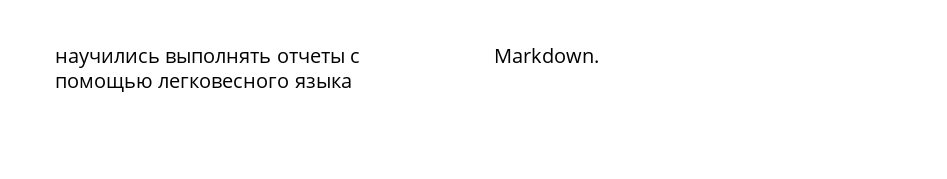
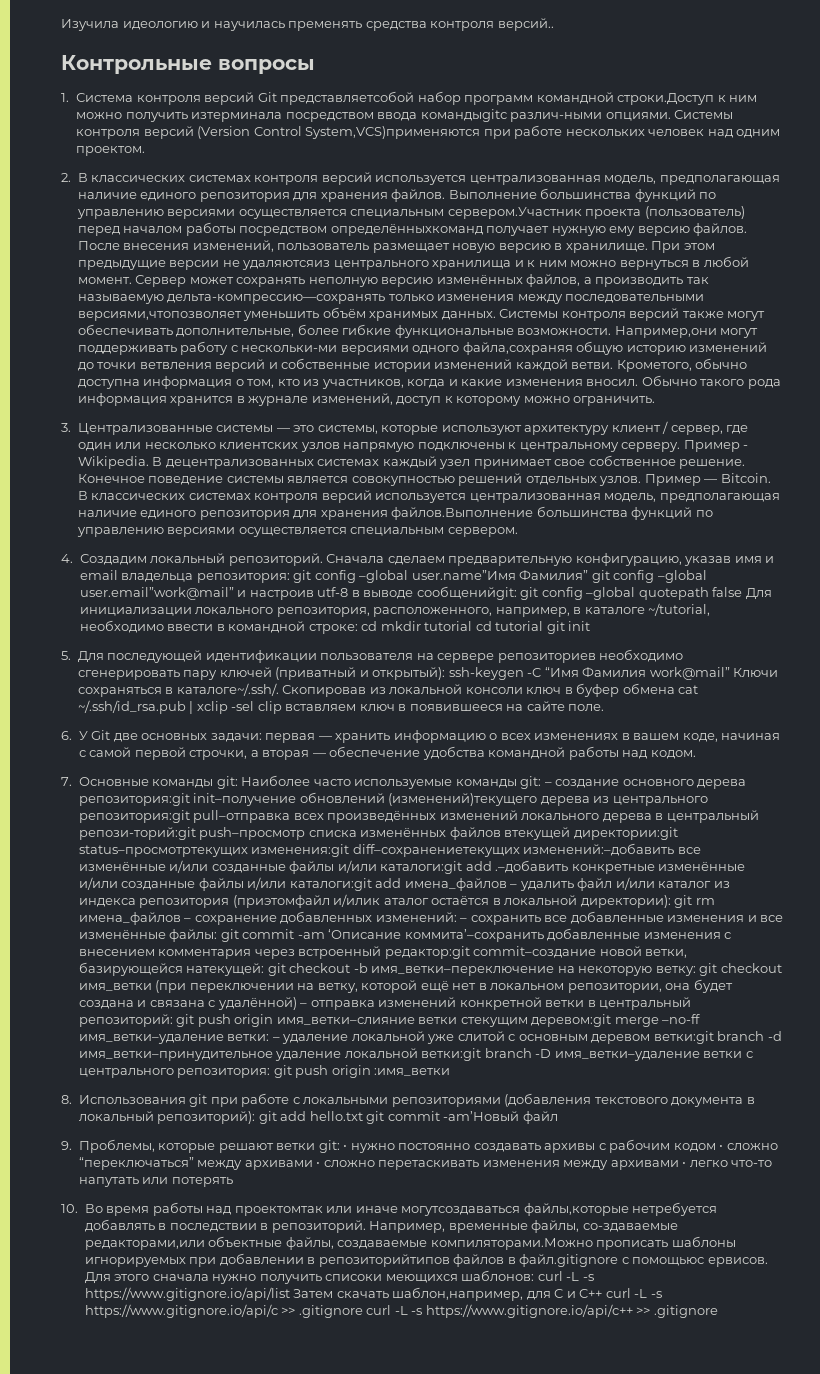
[55,52,360,68] [55,77,352,92] [494,48,599,63] научились выполнять отчеты с помощью легковесного языка Markdown. -> [61,18,554,31] [61,55,315,74] [61,91,758,105] [76,109,734,122] [76,125,781,139] [76,146,146,156] [61,172,780,185] [77,188,717,202] [76,206,745,219] [77,222,748,236] [77,240,715,253] [77,256,749,270] [77,274,709,287] [77,294,705,304] [77,307,766,321] [77,324,759,338] [77,341,768,355] [77,358,748,372] [77,375,781,389] [77,393,656,406] [61,421,749,435] [77,440,749,452] [77,455,746,469] [77,473,771,486] [77,490,780,503] [77,506,713,520] [76,527,518,537] [61,553,775,566] [79,570,707,583] [79,586,772,600] [79,603,711,617] [79,620,591,634] [61,649,684,663] [77,667,779,680] [77,683,699,697] [77,700,605,714] [61,730,781,743] [78,746,696,760] [61,775,747,789] [78,792,708,806] [78,810,759,823] [78,827,678,840] [78,843,701,857] [78,860,746,874] [78,877,730,891] [78,894,715,908] [78,911,784,925] [78,928,732,942] [78,946,688,959] [78,962,782,976] [78,979,733,993] [78,997,692,1010] [78,1014,701,1027] [78,1031,782,1044] [78,1048,753,1061] [78,1065,451,1078] [61,1093,755,1107] [78,1111,558,1124] [61,1139,778,1153] [78,1157,773,1170] [78,1177,233,1187] [61,1202,718,1216] [84,1219,678,1233] [84,1236,736,1250] [84,1253,768,1267] [84,1270,594,1284] [84,1287,662,1301] [84,1304,718,1318] Изучила идеологию и научилась пременять средства контроля версий.. // Контрольные вопросы // 1. Система контроля версий Git представляетсобой набор программ командной строки.Доступ к ним можно получить изтерминала посредством ввода командыgitс различ-ными опциями. Системы контроля версий (Version Control System,VCS)применяются при работе нескольких человек над одним проектом. // 2. В классических системах контроля версий используется централизованная модель, предполагающая наличие единого репозитория для хранения файлов. Выполнение большинства функций по управлению версиями осуществляется специальным сервером.Участник проекта (пользователь) перед началом работы посредством определённыхкоманд получает нужную ему версию файлов. После внесения изменений, пользователь размещает новую версию в хранилище. При этом предыдущие версии не удаляютсяиз центрального хранилища и к ним можно вернуться в любой момент. Сервер может сохранять неполную версию изменённых файлов, а производить так называемую дельта-компрессию—сохранять только изменения между последовательными версиями,чтопозволяет уменьшить объём хранимых данных. Системы контроля версий также могут обеспечивать дополнительные, более гибкие функциональные возможности. Например,они могут поддерживать работу с нескольки-ми версиями одного файла,сохраняя общую историю изменений до точки ветвления версий и собственные истории изменений каждой ветви. Крометого, обычно доступна информация о том, кто из участников, когда и какие изменения вносил. Обычно такого рода информация хранится в журнале изменений, доступ к которому можно ограничить. // 3. Централизованные системы — это системы, которые используют архитектуру клиент / сервер, где один или несколько клиентских узлов напрямую подключены к центральному серверу. Пример - Wikipedia. В децентрализованных системах каждый узел принимает свое собственное решение. Конечное поведение системы является совокупностью решений отдельных узлов. Пример — Bitcoin. В классических системах контроля версий используется централизованная модель, предполагающая наличие единого репозитория для хранения файлов.Выполнение большинства функций по управлению версиями осуществляется специальным сервером. // 4. Создадим локальный репозиторий. Сначала сделаем предварительную конфигурацию, указав имя и email владельца репозитория: git config –global user.name”Имя Фамилия” git config –global user.email”work@mail” и настроив utf-8 в выводе сообщенийgit: git config –global quotepath false Для инициализации локального репозитория, расположенного, например, в каталоге ~/tutorial, необходимо ввести в командной строке: cd mkdir tutorial cd tutorial git init // 5. Для последующей идентификации пользователя на сервере репозиториев необходимо сгенерировать пару ключей (приватный и открытый): ssh-keygen -C “Имя Фамилия work@mail” Ключи сохраняться в каталоге~/.ssh/. Скопировав из локальной консоли ключ в буфер обмена cat ~/.ssh/id_rsa.pub | xclip -sel clip вставляем ключ в появившееся на сайте поле. // 6. У Git две основных задачи: первая — хранить информацию о всех изменениях в вашем коде, начиная с самой первой строчки, а вторая — обеспечение удобства командной работы над кодом. // 7. Основные команды git: Наиболее часто используемые команды git: – создание основного дерева репозитория:git init–получение обновлений (изменений)текущего дерева из центрального репозитория:git pull–отправка всех произведённых изменений локального дерева в центральный репози-торий:git push–просмотр списка изменённых файлов втекущей директории:git status–просмотртекущих изменения:git diff–сохранениетекущих изменений:–добавить все изменённые и/или созданные файлы и/или каталоги:git add .–добавить конкретные изменённые и/или созданные файлы и/или каталоги:git add имена_файлов – удалить файл и/или каталог из индекса репозитория (приэтомфайл и/илик аталог остаётся в локальной директории): git rm имена_файлов – сохранение добавленных изменений: – сохранить все добавленные изменения и все изменённые файлы: git commit -am ‘Описание коммита’–сохранить добавленные изменения с внесением комментария через встроенный редактор:git commit–создание новой ветки, базирующейся натекущей: git checkout -b имя_ветки–переключение на некоторую ветку: git checkout имя_ветки (при переключении на ветку, которой ещё нет в локальном репозитории, она будет создана и связана с удалённой) – отправка изменений конкретной ветки в центральный репозиторий: git push origin имя_ветки–слияние ветки стекущим деревом:git merge –no-ff имя_ветки–удаление ветки: – удаление локальной уже слитой с основным деревом ветки:git branch -d имя_ветки–принудительное удаление локальной ветки:git branch -D имя_ветки–удаление ветки с центрального репозитория: git push origin :имя_ветки // 8. Использования git при работе с локальными репозиториями (добавления текстового документа в локальный репозиторий): git add hello.txt git commit -am’Новый файл // 9. Проблемы, которые решают ветки git: • нужно постоянно создавать архивы с рабочим кодом • сложно “переключаться” между архивами • сложно перетаскивать изменения между архивами • легко что-то напутать или потерять // 10. Во время работы над проектомтак или иначе могутсоздаваться файлы,которые нетребуется добавлять в последствии в репозиторий. Например, временные файлы, со-здаваемые редакторами,или объектные файлы, создаваемые компиляторами.Можно прописать шаблоны игнорируемых при добавлении в репозиторийтипов файлов в файл.gitignore с помощьюс ервисов. Для этого сначала нужно получить списоки меющихся шаблонов: curl -L -s https://www.gitignore.io/api/list Затем скачать шаблон,например, для C и C++ curl -L -s https://www.gitignore.io/api/c >> .gitignore curl -L -s https://www.gitignore.io/api/c++ >> .gitignore

